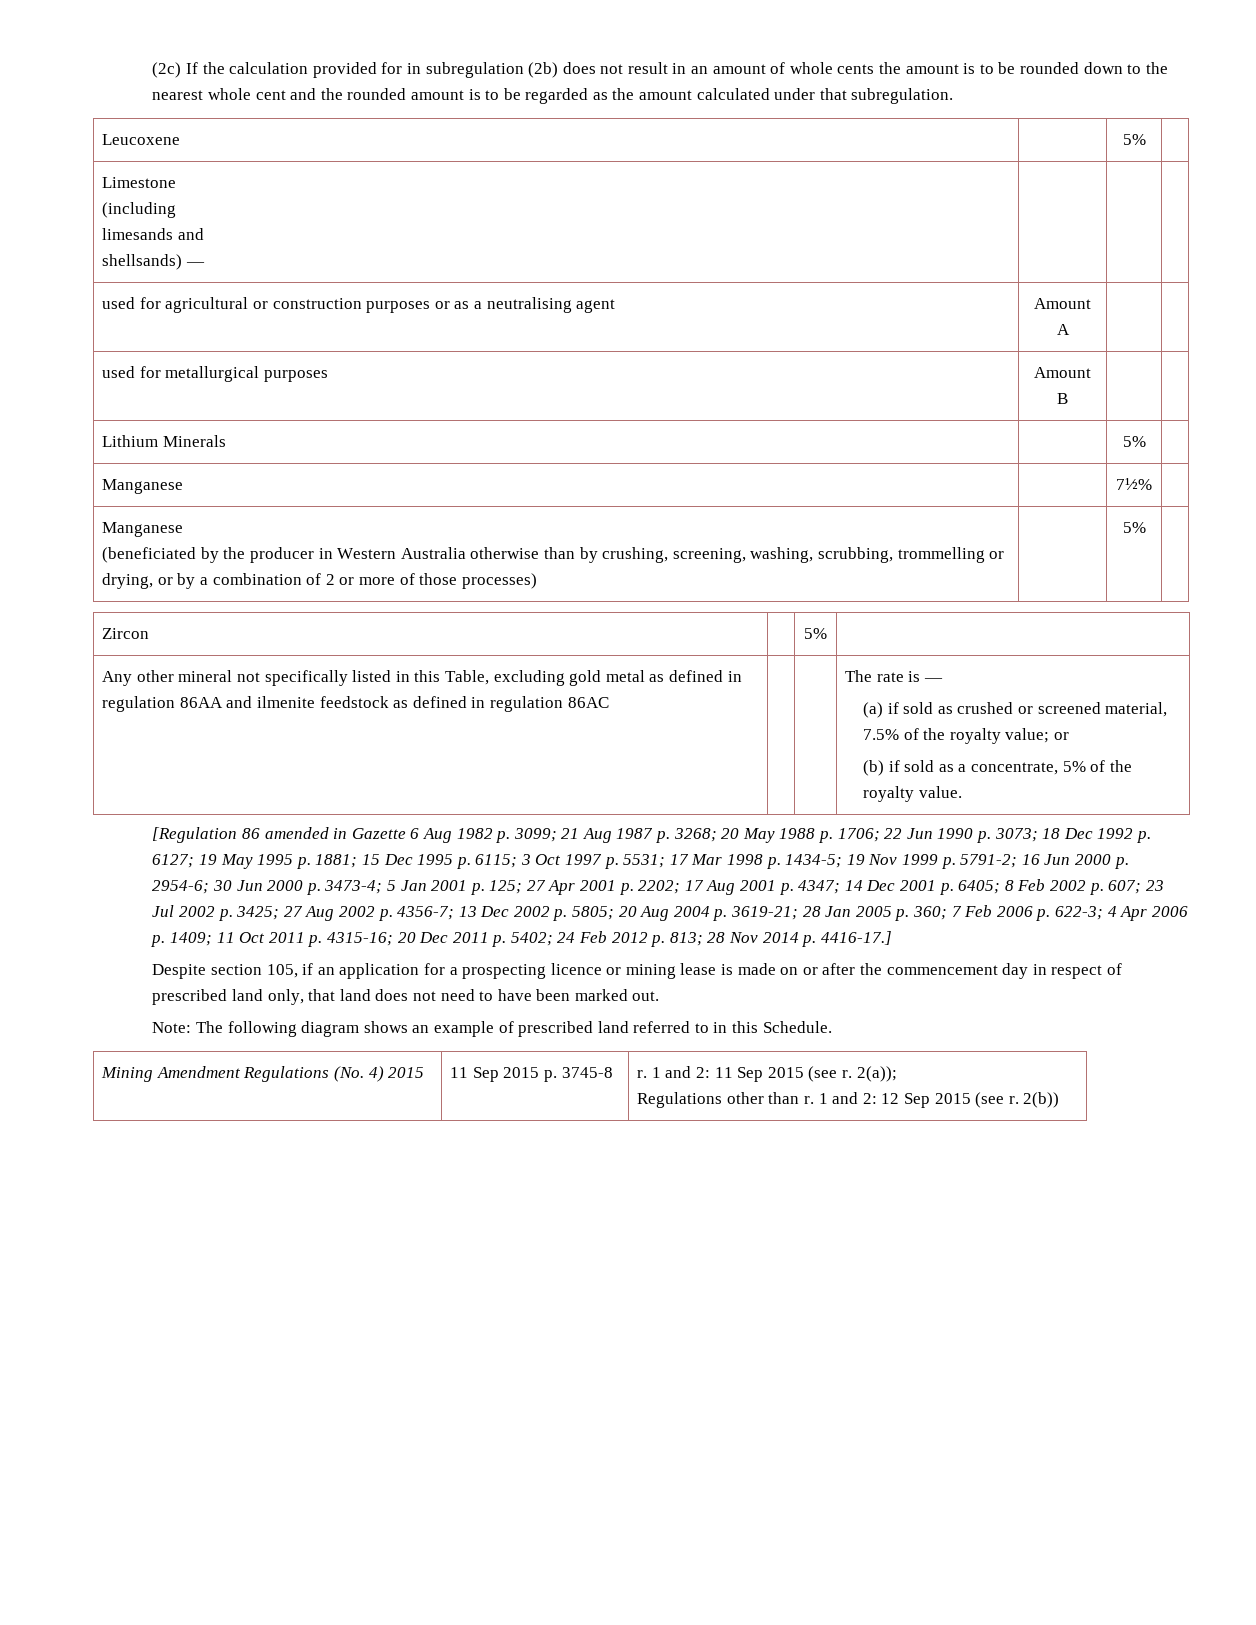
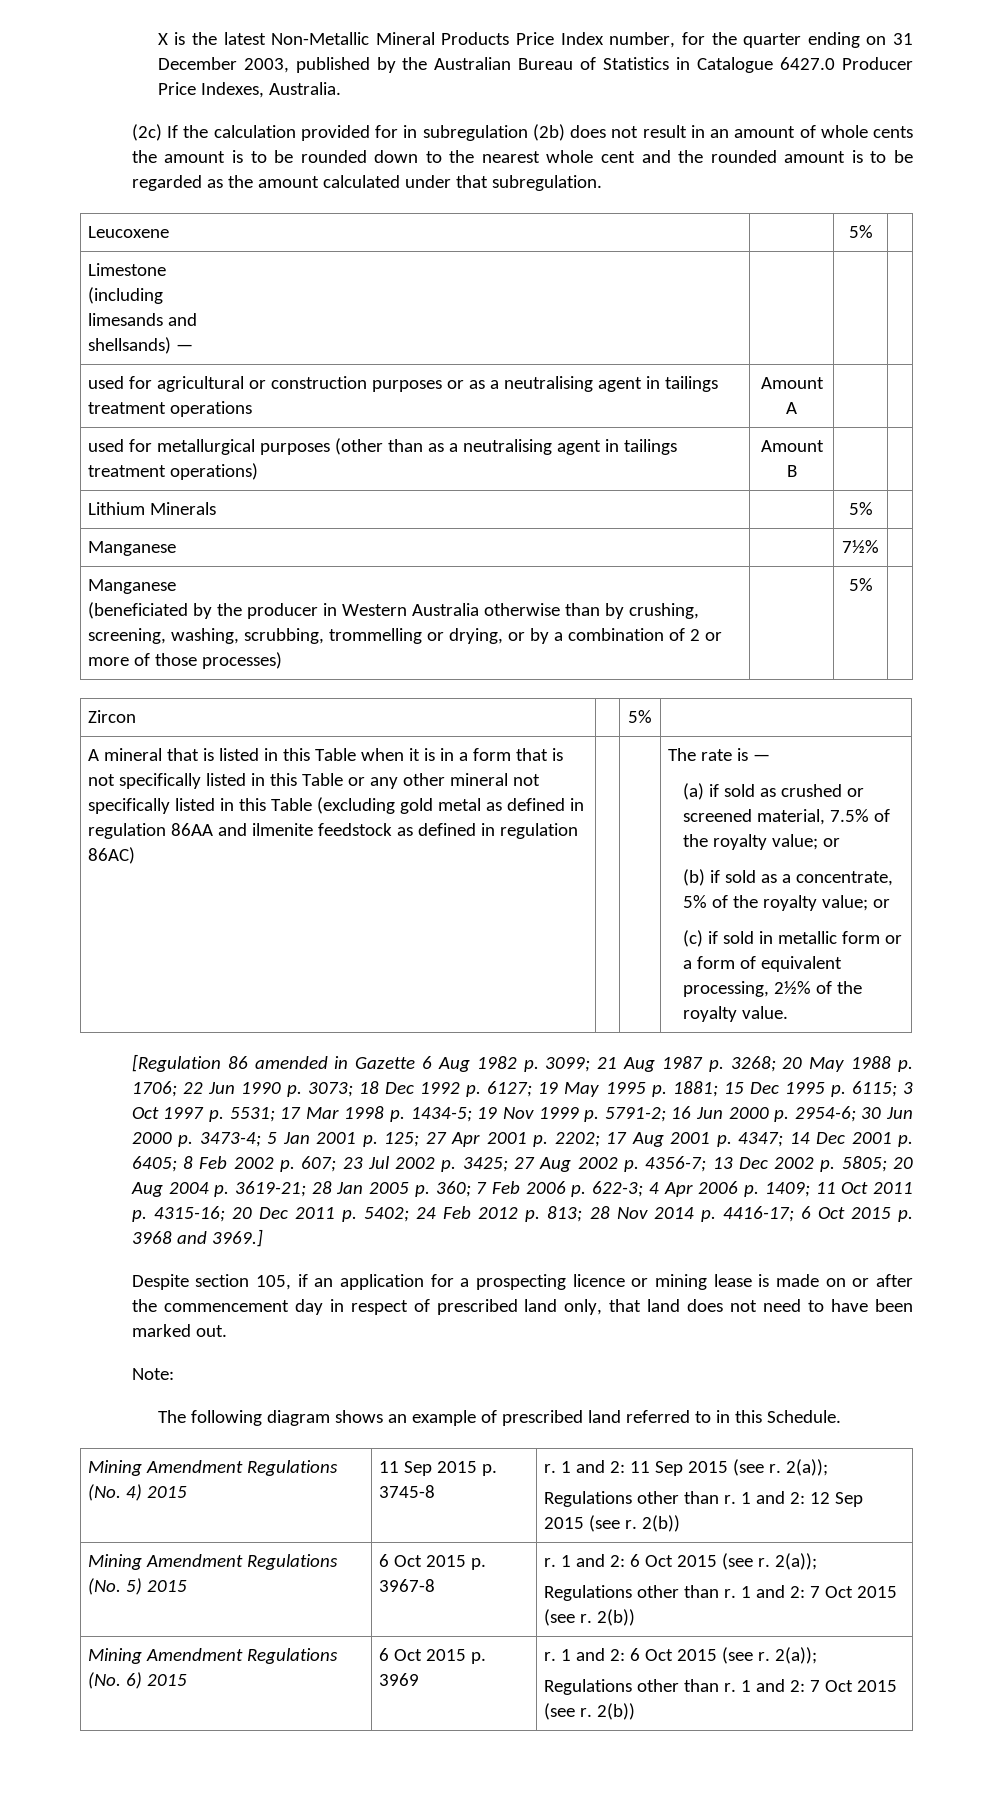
(152, 70) none -> [157,32,914,48] [157,57,913,73] [157,82,341,98] X is the latest Non-Metallic Mineral Products Price Index number, for the quarter ending on 31 December 2003, published by the Australian Bureau of Statistics in Catalogue 6427.0 Producer Price Indexes, Australia. //
(616, 306) none -> [645,376,718,392] [87,401,252,417] in tailings treatment operations
(329, 376) none -> [334,438,677,455] [87,463,258,480] (other than as a neutralising agent in tailings treatment operations)
[102,671,133,686] Any -> [87,748,563,761] [87,773,398,789] A mineral that is listed in this Table when it is in a form that is not specifically listed in this Table or any
[445,670,565,686] Table, excluding -> [270,797,395,814] Table (excluding
[567,697,609,708] 86AC -> [87,847,135,864] 86AC)
(915, 794) none -> [822,895,891,911] [683,930,903,947] [683,956,843,972] [683,981,863,997] [683,1006,738,1022] value; or // (c) if sold in metallic form or a form of equivalent processing, 2½% of the royalty
[820,931,892,945] 4416-17.] -> [722,1206,914,1222] [131,1229,263,1247] 4416-17; 6 Oct 2015 p. 3968 and 3969.]
(192, 1027) none -> (174, 1374) //
(1060, 1100) none -> [87,1554,338,1570] [87,1578,187,1595] [378,1554,486,1570] [378,1579,435,1592] [543,1553,817,1570] [543,1585,897,1601] [543,1609,635,1626] [87,1648,338,1664] [87,1672,187,1689] [378,1648,486,1664] [378,1673,419,1686] [543,1647,817,1664] [543,1679,897,1695] [543,1703,635,1720] // Mining Amendment Regulations (No. 5) 2015 | 6 Oct 2015 p. 3967-8 | r. 1 and 2: 6 Oct 2015 (see r. 2(a)); // Regulations other than r. 1 and 2: 7 Oct 2015 (see r. 2(b)) // Mining Amendment Regulations (No. 6) 2015 | 6 Oct 2015 p. 3969 | r. 1 and 2: 6 Oct 2015 (see r. 2(a)); // Regulations other than r. 1 and 2: 7 Oct 2015 (see r. 2(b))

